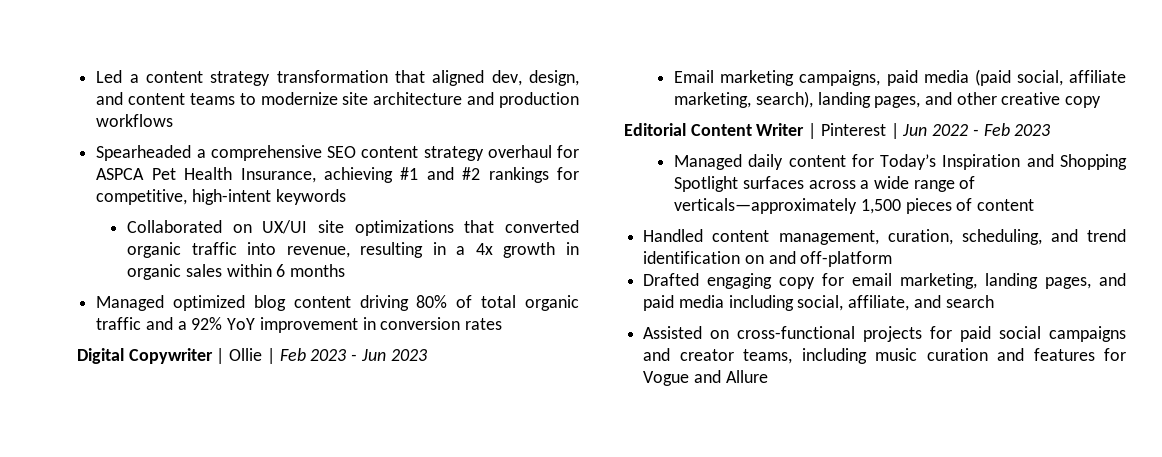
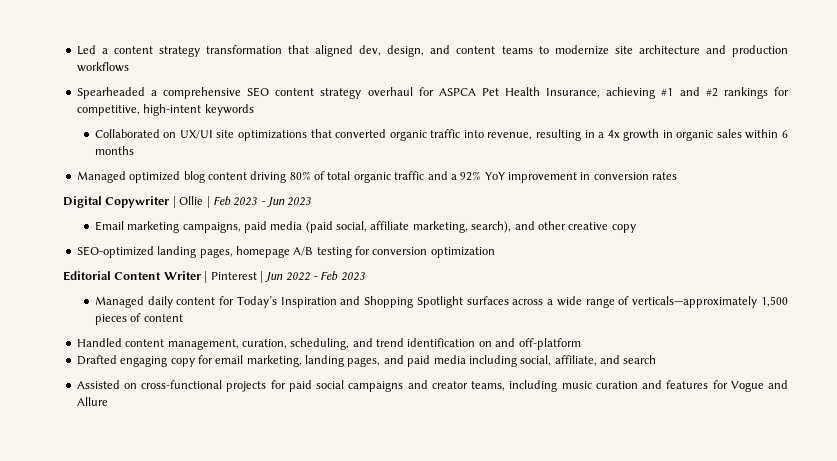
[817,92,921,108] landing pages, -> (512, 227) none
(1102, 102) none -> [76,246,495,258] // SEO-optimized landing pages, homepage A/B testing for conversion optimization

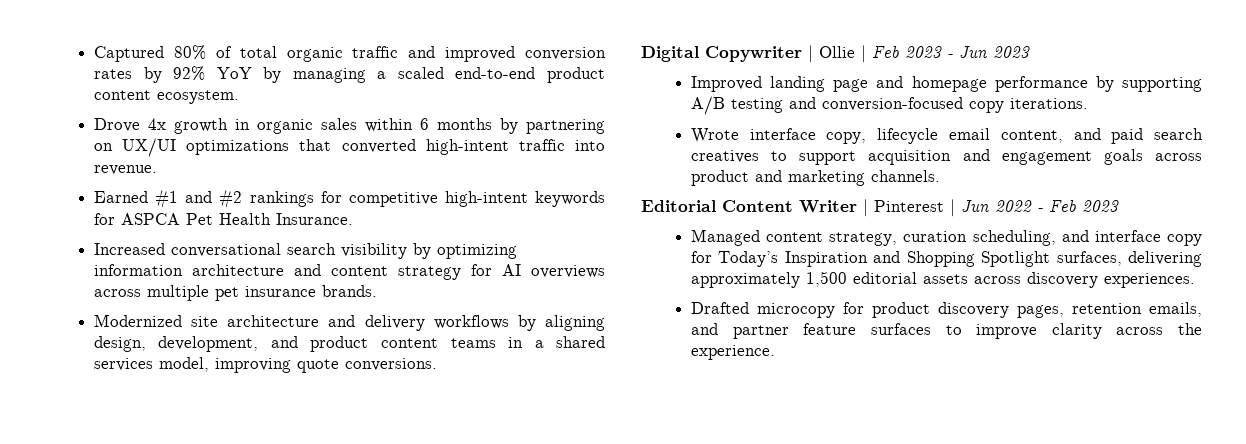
[76,45,789,57] [76,62,129,72] [76,87,789,99] [76,104,254,116] [94,129,605,141] Led a content strategy transformation that aligned dev, design, and content teams to modernize site architecture and production workflows // Spearheaded a comprehensive SEO content strategy overhaul for ASPCA Pet Health Insurance, achieving #1 and #2 rankings for competitive, high-intent keywords // Collaborated on UX/UI site optimizations that converted organic traffic into revenue, resulting in a -> [93,45,607,62] [93,66,605,83] [93,90,239,104] [93,118,140,132] Captured 80% of total organic traffic and improved conversion rates by 92% YoY by managing a scaled end-to-end product content ecosystem. // Drove
[76,171,678,183] // Managed optimized blog content driving 80% of total organic traffic and a 92% YoY improvement in conversion rates -> [499,118,605,134] [93,138,605,157] [93,165,157,175] [93,189,606,209] [93,213,353,225] [93,243,517,259] [93,264,605,280] [93,285,377,301] [93,314,605,331] [93,336,606,352] [93,357,437,373] by partnering on UX/UI optimizations that converted high-intent traffic into revenue. // Earned #1 and #2 rankings for competitive high-intent keywords for ASPCA Pet Health Insurance. // Increased conversational search visibility by optimizing information architecture and content strategy for AI overviews across multiple pet insurance brands. // Modernized site architecture and delivery workflows by aligning design, development, and product content teams in a shared services model, improving quote conversions.
[94,221,636,233] [76,246,495,258] Email marketing campaigns, paid media (paid social, affiliate marketing, search), and other creative copy // SEO-optimized landing pages, homepage A/B testing for conversion optimization -> [690,76,1202,92] [690,96,1088,115] [690,128,1203,144] [690,149,1202,165] [690,170,940,186] Improved landing page and homepage performance by supporting A/B testing and conversion-focused copy iterations. // Wrote interface copy, lifecycle email content, and paid search creatives to support acquisition and engagement goals across product and marketing channels.
[147,296,216,308] daily content -> [766,230,1202,246] content strategy, curation scheduling, and interface copy
[466,296,788,308] [94,313,183,325] [76,338,581,350] [76,355,657,367] [76,380,788,392] [76,397,108,406] surfaces across a wide range of verticals—approximately 1,500 pieces of content // Handled content management, curation, scheduling, and trend identification on and off-platform // Drafted engaging copy for email marketing, landing pages, and paid media including social, affiliate, and search // Assisted on cross-functional projects for paid social campaigns and creator teams, including music curation and features for Vogue and Allure -> [1056,251,1202,267] [690,271,1195,288] [690,302,1202,318] [690,323,1202,339] [690,345,775,360] surfaces, delivering approximately 1,500 editorial assets across discovery experiences. // Drafted microcopy for product discovery pages, retention emails, and partner feature surfaces to improve clarity across the experience.

